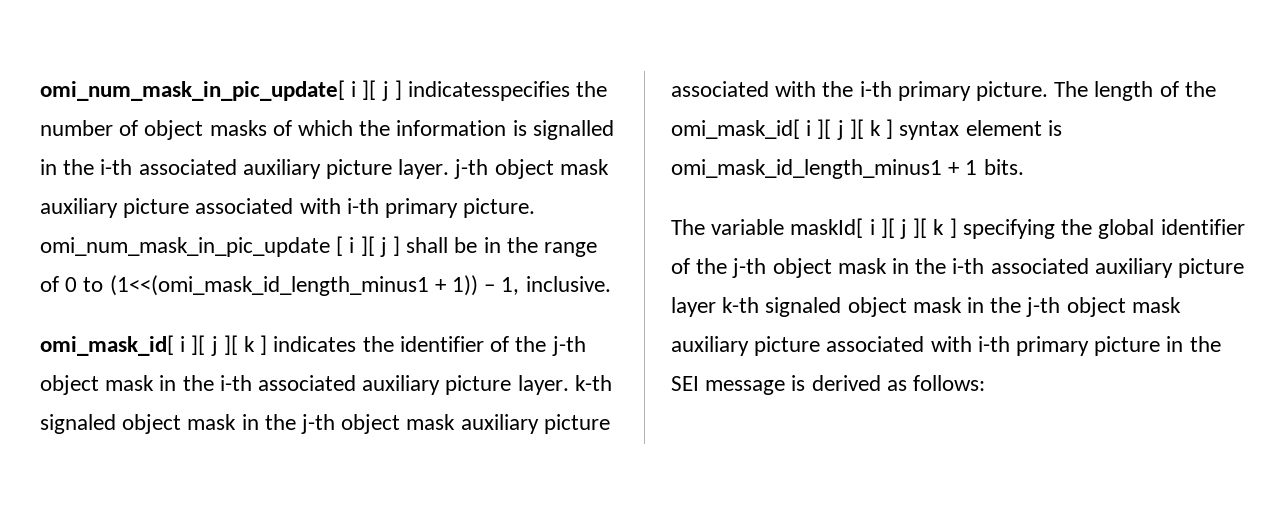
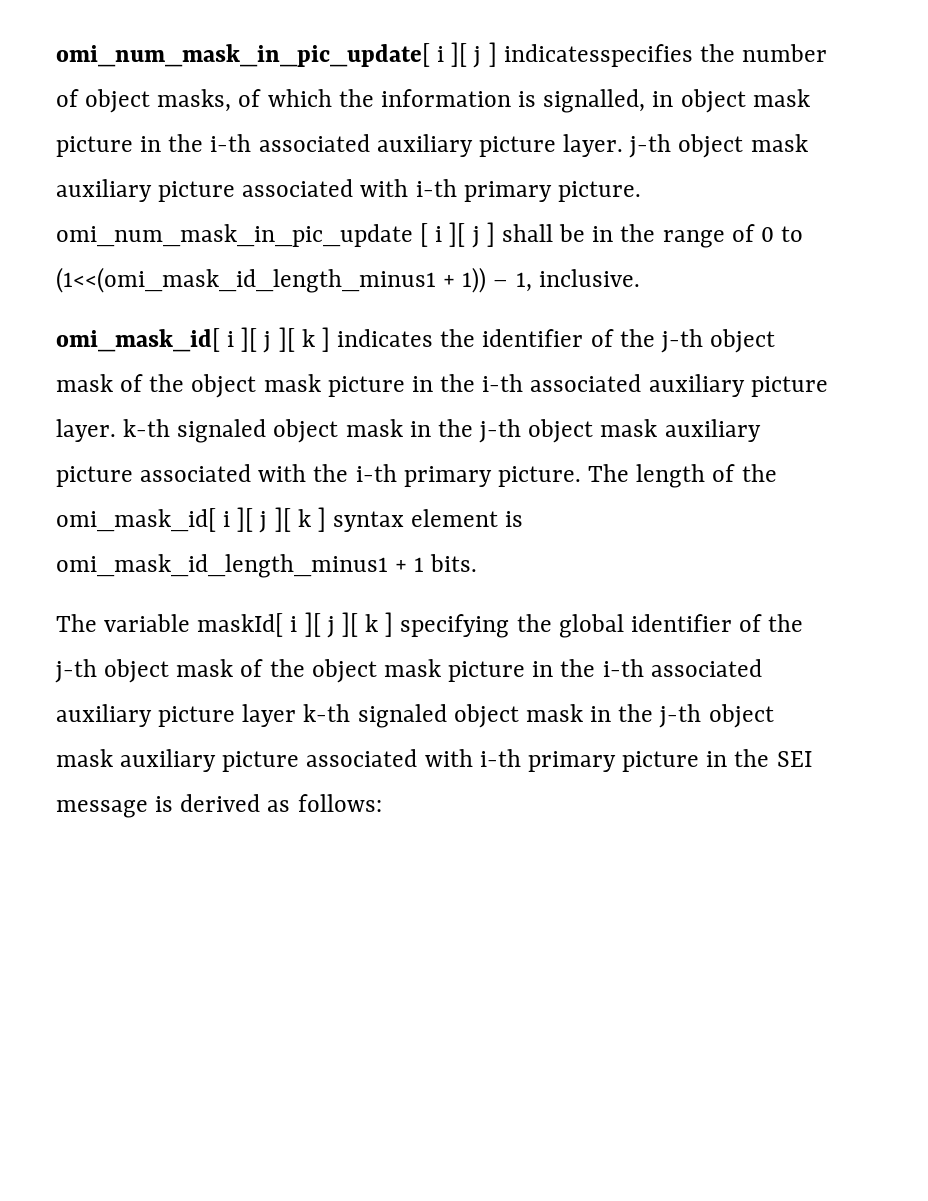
[209,120,267,136] masks -> [157,89,232,112] masks,
[532,120,614,140] signalled -> [543,89,810,113] [56,136,133,157] signalled, in object mask picture
(155, 383) none -> [120,374,405,398] of the object mask picture
(887, 266) none -> [240,659,526,683] of the object mask picture

